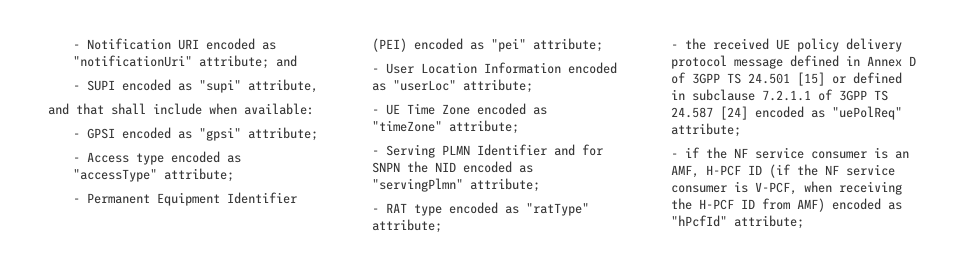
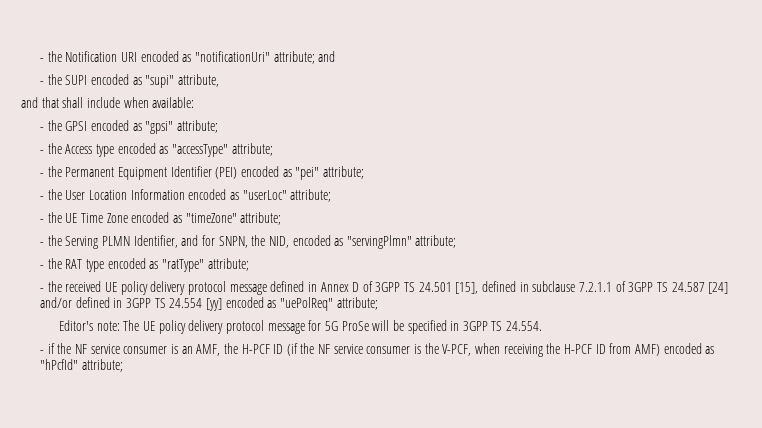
[72,44,80,49] - -> [40,51,62,62] - the
(80, 87) none -> [47,74,62,85] the
(80, 135) none -> [47,120,62,131] the
(80, 159) none -> [47,143,62,154] the
(80, 200) none -> [47,166,62,177] the
(379, 70) none -> [47,189,62,200] the
(379, 111) none -> [47,212,62,223] the
(379, 152) none -> [47,235,62,246] the
[476,144,547,156] Identifier -> [133,235,178,248] Identifier,
[371,161,456,173] SNPN the NID -> [218,235,289,248] SNPN, the NID,
(379, 210) none -> [47,258,62,269] the
[796,72,846,86] [15] or -> [455,282,479,294] [15],
[754,106,902,120] [670,123,741,137] encoded as "uePolReq" attribute; -> [40,297,378,311] [59,320,543,334] and/or defined in 3GPP TS 24.554 [yy] encoded as "uePolReq" attribute; // Editor's note: The UE policy delivery protocol message for 5G ProSe will be specified in 3GPP TS 24.554.
(699, 171) none -> [223,343,238,354] the
(748, 187) none -> [424,343,439,354] the

